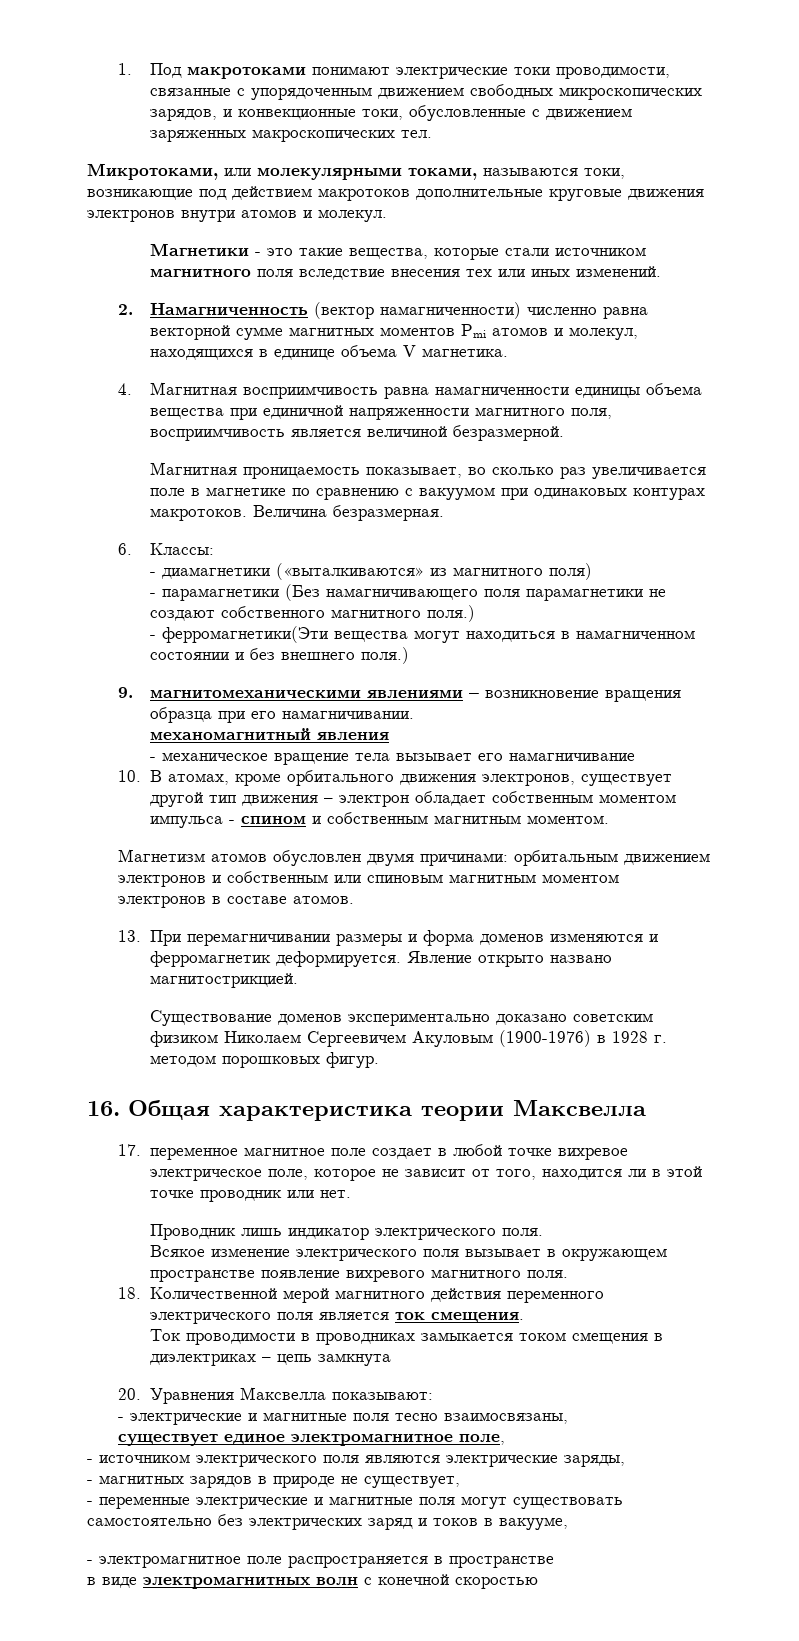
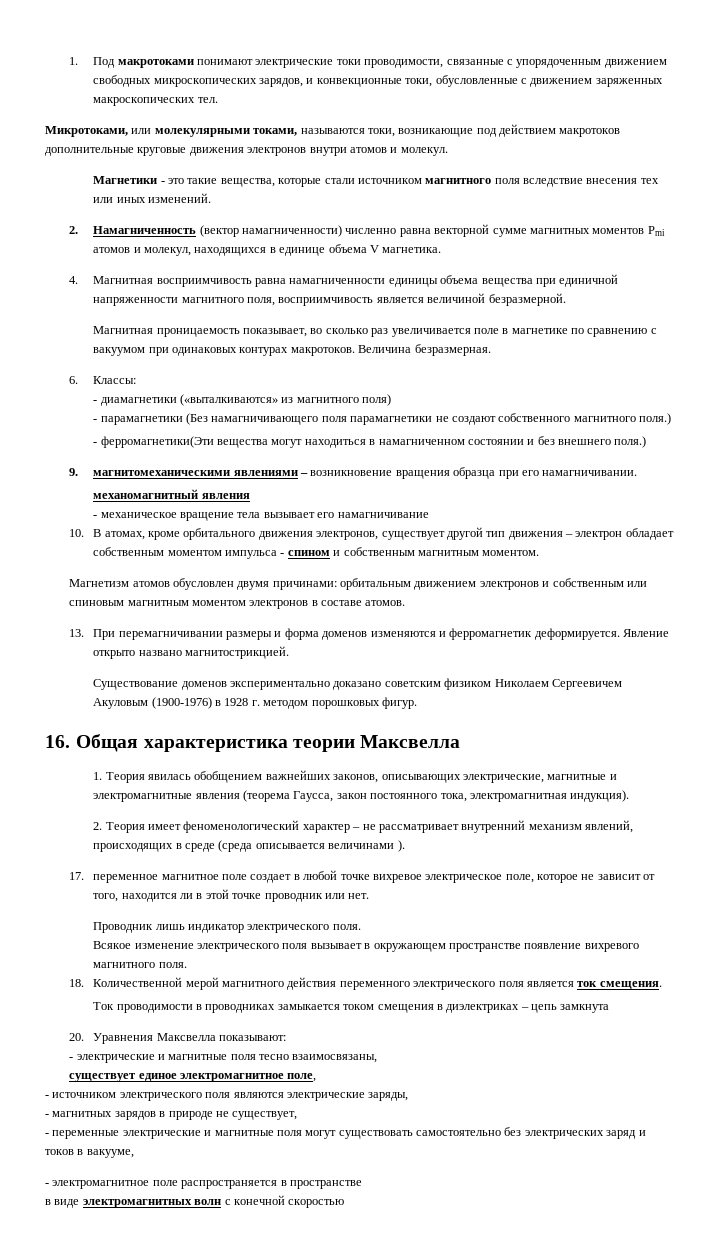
(647, 1108) none -> [93,770,617,783] [93,790,630,802] [93,820,634,833] [93,840,405,852] // 1. Теория явилась обобщением важнейших законов, описывающих электрические, магнитные и электромагнитные явления (теорема Гаусса, закон постоянного тока, электромагнитная индукция). // 2. Теория имеет феноменологический характер – не рассматривает внутренний механизм явлений, происходящих в среде (среда описывается величинами ).

